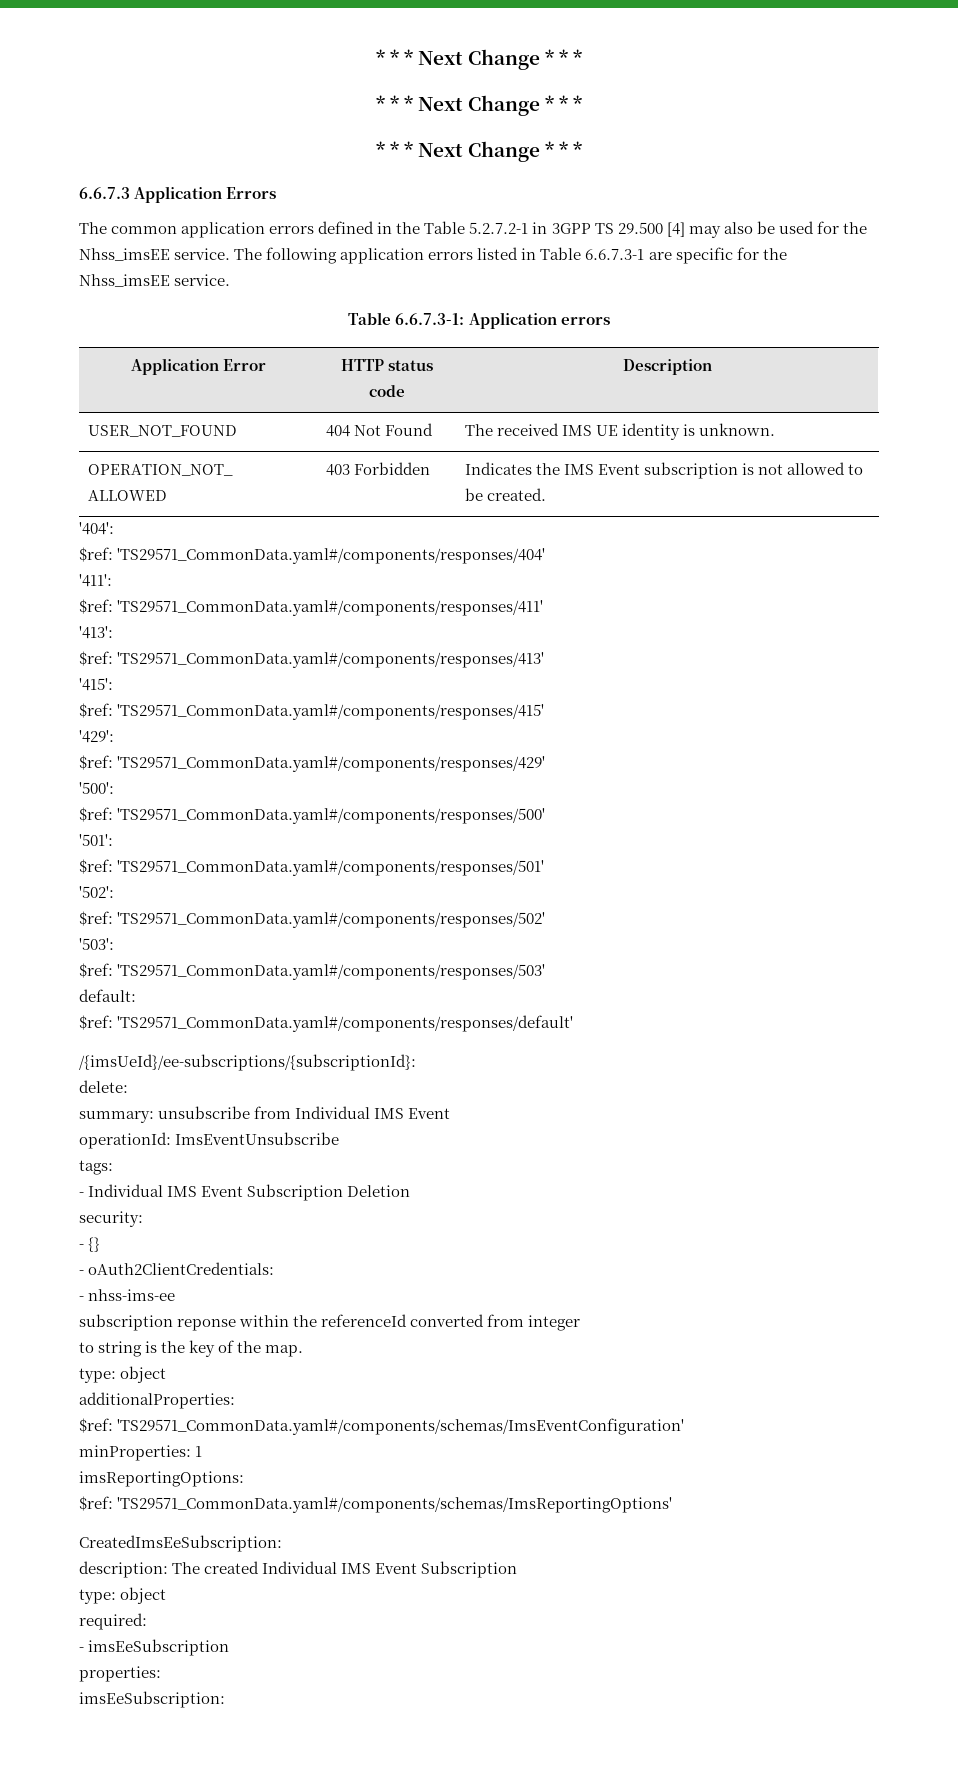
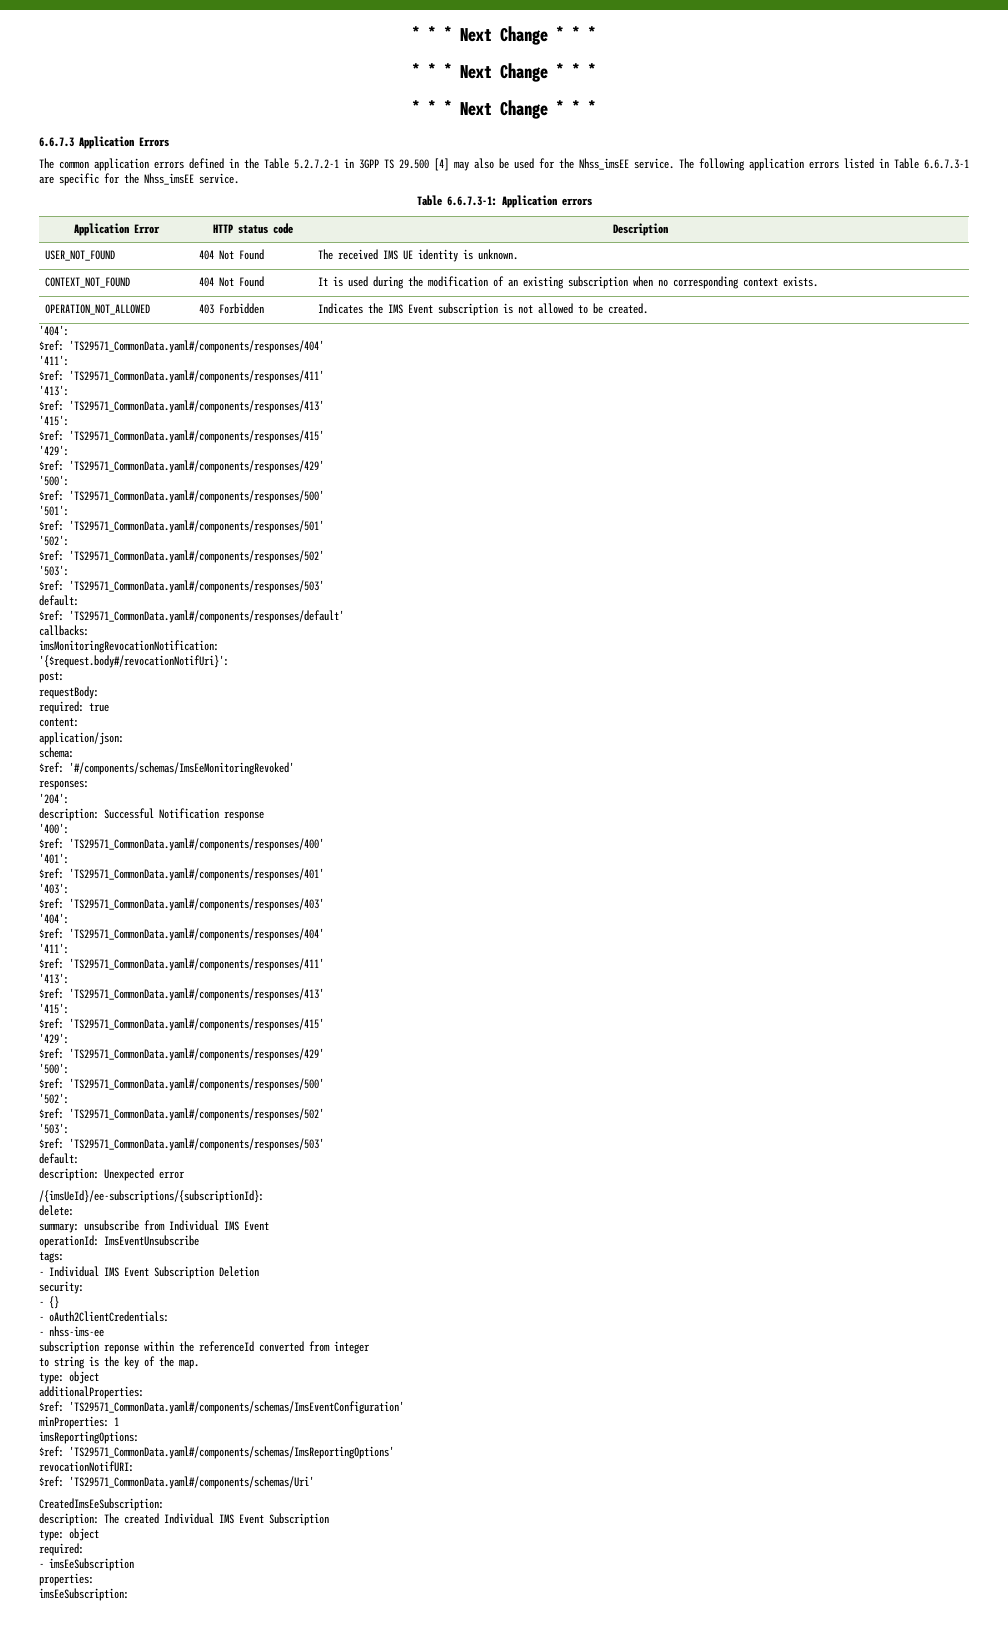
(775, 429) none -> [45,277,131,288] [199,276,265,287] [318,276,819,289] // CONTEXT_NOT_FOUND | 404 Not Found | It is used during the modification of an existing subscription when no corresponding context exists.
(574, 1023) none -> [39,625,89,636] [39,640,219,653] [39,655,229,668] [39,672,64,683] [39,686,99,699] [39,701,109,714] [39,718,79,727] [39,732,124,745] [39,747,74,758] [39,762,294,775] [39,780,89,790] [39,793,69,804] [39,808,264,821] [39,823,69,834] [39,838,324,851] [39,853,69,864] [39,868,324,881] [39,883,69,894] [39,898,324,911] [39,913,69,924] [39,928,324,941] [39,943,69,954] [39,958,324,971] [39,973,69,984] [39,988,324,1001] [39,1003,69,1014] [39,1018,324,1031] [39,1033,69,1044] [39,1048,324,1061] [39,1063,69,1074] [39,1078,324,1091] [39,1093,69,1104] [39,1108,324,1121] [39,1123,69,1134] [39,1138,324,1151] [39,1153,79,1164] [39,1168,185,1181] // callbacks: // imsMonitoringRevocationNotification: // '{$request.body#/revocationNotifUri}': // post: // requestBody: // required: true // content: // application/json: // schema: // $ref: '#/components/schemas/ImsEeMonitoringRevoked' // responses: // '204': // description: Successful Notification response // '400': // $ref: 'TS29571_CommonData.yaml#/components/responses/400' // '401': // $ref: 'TS29571_CommonData.yaml#/components/responses/401' // '403': // $ref: 'TS29571_CommonData.yaml#/components/responses/403' // '404': // $ref: 'TS29571_CommonData.yaml#/components/responses/404' // '411': // $ref: 'TS29571_CommonData.yaml#/components/responses/411' // '413': // $ref: 'TS29571_CommonData.yaml#/components/responses/413' // '415': // $ref: 'TS29571_CommonData.yaml#/components/responses/415' // '429': // $ref: 'TS29571_CommonData.yaml#/components/responses/429' // '500': // $ref: 'TS29571_CommonData.yaml#/components/responses/500' // '502': // $ref: 'TS29571_CommonData.yaml#/components/responses/502' // '503': // $ref: 'TS29571_CommonData.yaml#/components/responses/503' // default: // description: Unexpected error
(673, 1505) none -> [39,1461,134,1472] [39,1476,314,1489] // revocationNotifURI: // $ref: 'TS29571_CommonData.yaml#/components/schemas/Uri'

